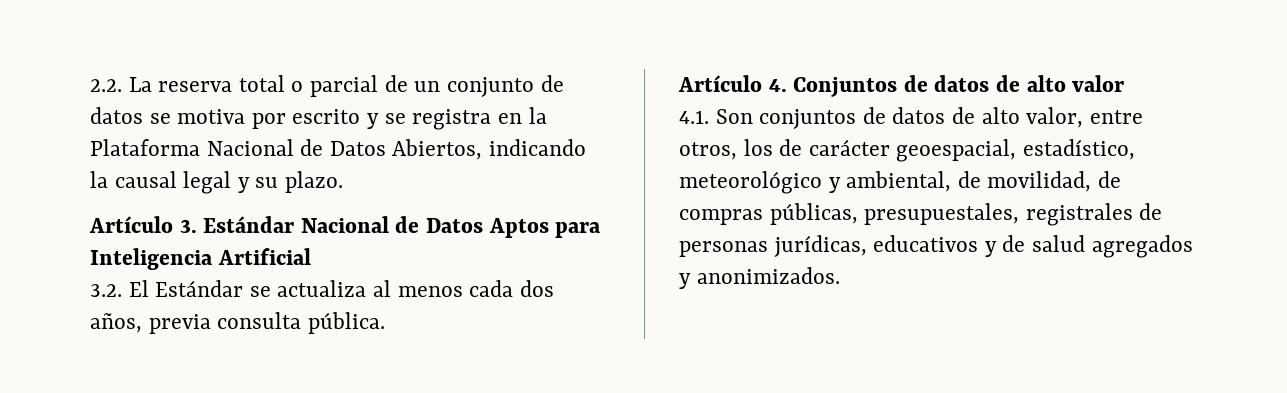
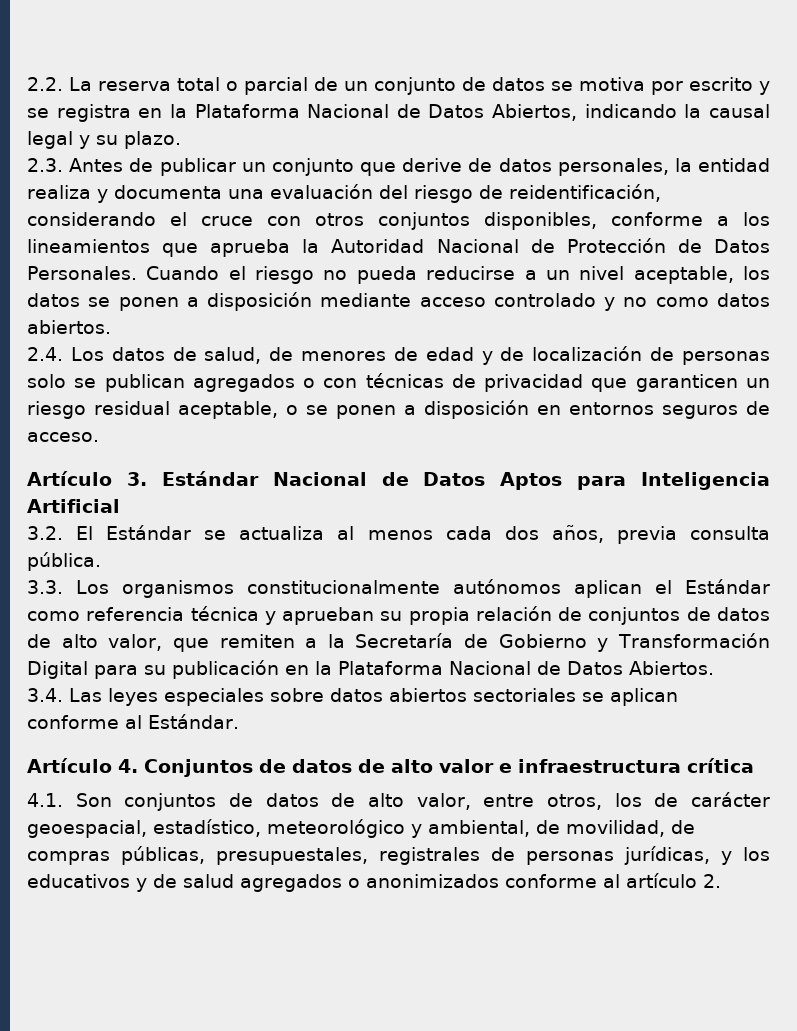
(344, 182) none -> [27,158,770,176] [27,184,661,203] [27,212,770,230] [27,238,770,257] [27,266,771,284] [27,292,770,311] [27,320,111,334] [27,346,770,365] [27,373,770,392] [27,400,770,419] [27,432,99,442] // 2.3. Antes de publicar un conjunto que derive de datos personales, la entidad realiza y documenta una evaluación del riesgo de reidentificación, considerando el cruce con otros conjuntos disponibles, conforme a los lineamientos que aprueba la Autoridad Nacional de Protección de Datos Personales. Cuando el riesgo no pueda reducirse a un nivel aceptable, los datos se ponen a disposición mediante acceso controlado y no como datos abiertos. // 2.4. Los datos de salud, de menores de edad y de localización de personas solo se publican agregados o con técnicas de privacidad que garanticen un riesgo residual aceptable, o se ponen a disposición en entornos seguros de acceso.
(385, 323) none -> [27,579,770,598] [27,606,770,625] [27,633,771,652] [27,660,714,679] [27,688,678,706] [27,714,239,729] // 3.3. Los organismos constitucionalmente autónomos aplican el Estándar como referencia técnica y aprueban su propia relación de conjuntos de datos de alto valor, que remiten a la Secretaría de Gobierno y Transformación Digital para su publicación en la Plataforma Nacional de Datos Abiertos. // 3.4. Las leyes especiales sobre datos abiertos sectoriales se aplican conforme al Estándar.
(1125, 83) none -> [499,758,754,773] e infraestructura crítica
(867, 246) none -> [721,847,770,865] y los
[679,267,840,289] y anonimizados. -> [348,873,721,888] o anonimizados conforme al artículo 2.

